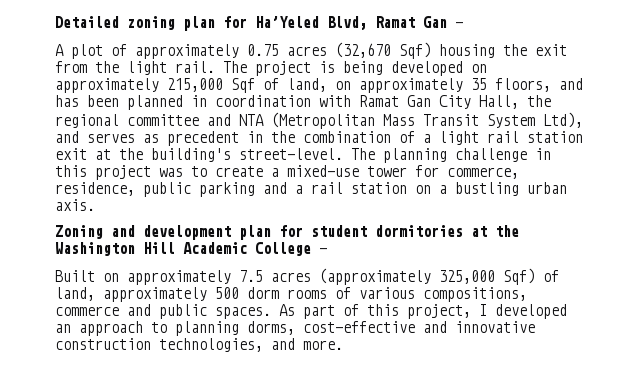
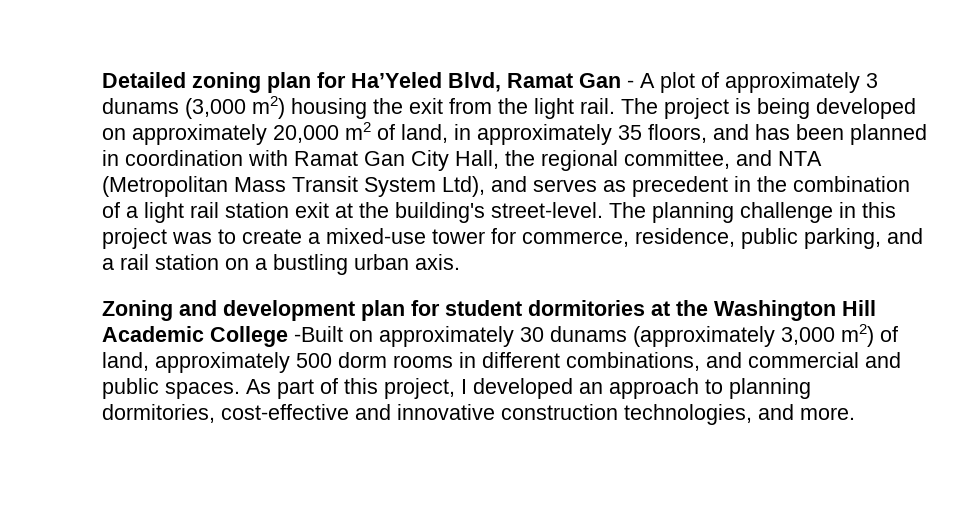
(463, 25) // -> (634, 84) none
[247,42,431,59] 0.75 acres (32,670 Sqf) -> [866,73,878,88] [102,96,285,119] 3 dunams (3,000 m2)
[167,78,351,93] 215,000 Sqf of land, on -> [273,122,471,143] 20,000 m2 of land, in
[127,114,199,126] committee -> [624,150,730,169] committee,
[199,182,255,197] parking -> [804,228,881,249] parking,
[319,248,327,254] [55,268,535,285] - // Built on approximately 7.5 acres (approximately 325,000 Sqf) -> [294,324,874,347] -Built on approximately 30 dunams (approximately 3,000 m2)
[335,287,527,302] [55,306,119,316] of various compositions, commerce -> [459,352,859,371] in different combinations, and commercial
[247,321,295,335] dorms, -> [102,404,215,423] dormitories,

